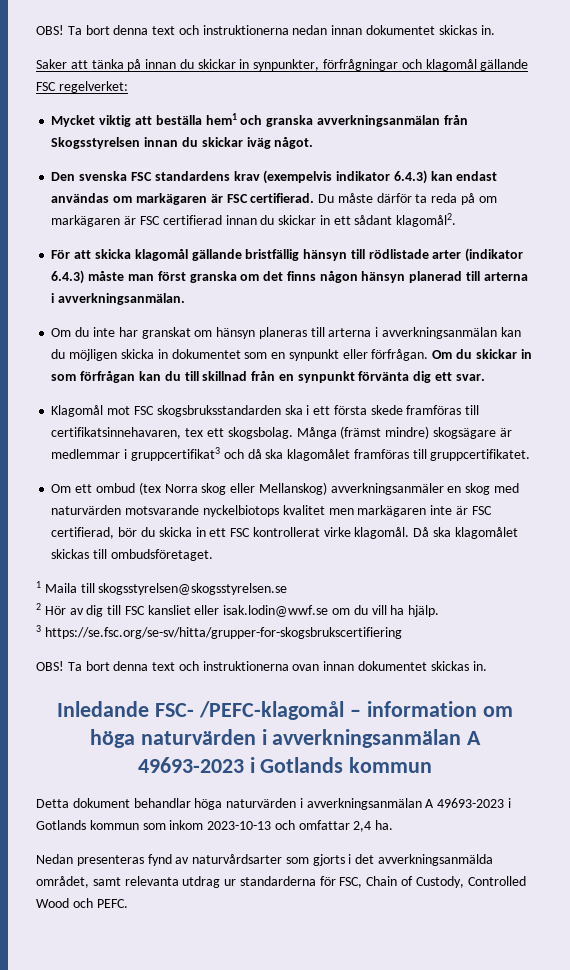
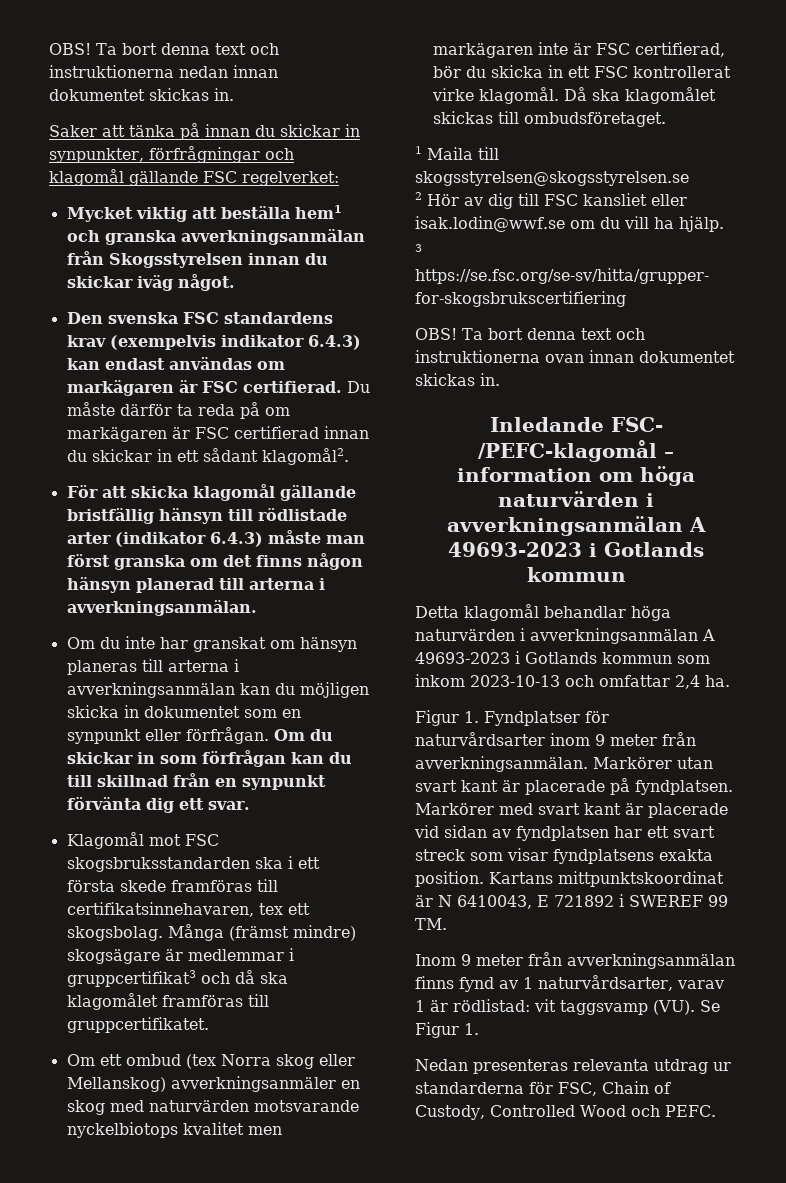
[72,798,130,808] dokument -> [464,604,539,621] klagomål
[36,854,494,866] [36,876,121,888] Nedan presenteras fynd av naturvårdsarter som gjorts i det avverkningsanmälda området, samt -> [415,710,609,726] [415,732,696,746] [415,756,713,772] [415,778,733,795] [415,803,728,818] [414,825,715,841] [415,848,713,864] [415,871,724,887] [415,894,728,909] [415,918,447,930] [415,952,735,969] [415,975,724,992] [415,999,720,1015] [415,1022,479,1038] [415,1059,568,1074] Figur 1. Fyndplatser för naturvårdsarter inom 9 meter från avverkningsanmälan. Markörer utan svart kant är placerade på fyndplatsen. Markörer med svart kant är placerade vid sidan av fyndplatsen har ett svart streck som visar fyndplatsens exakta position. Kartans mittpunktskoordinat är N 6410043, E 721892 i SWEREF 99 TM. // Inom 9 meter från avverkningsanmälan finns fynd av 1 naturvårdsarter, varav 1 är rödlistad: vit taggsvamp (VU). Se Figur 1. // Nedan presenteras

